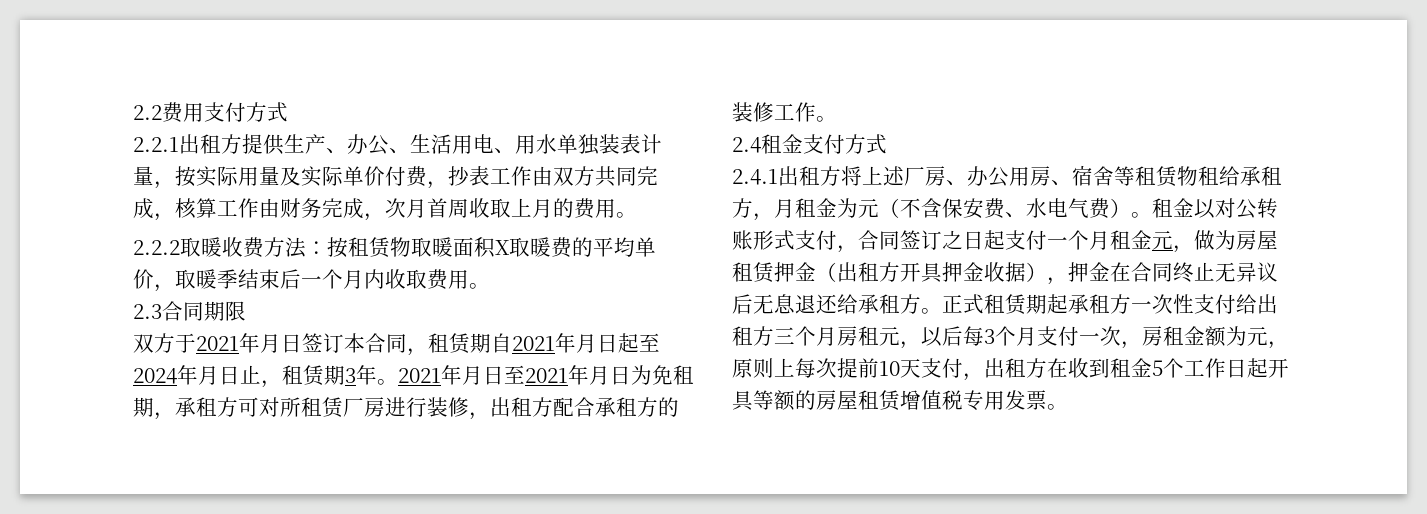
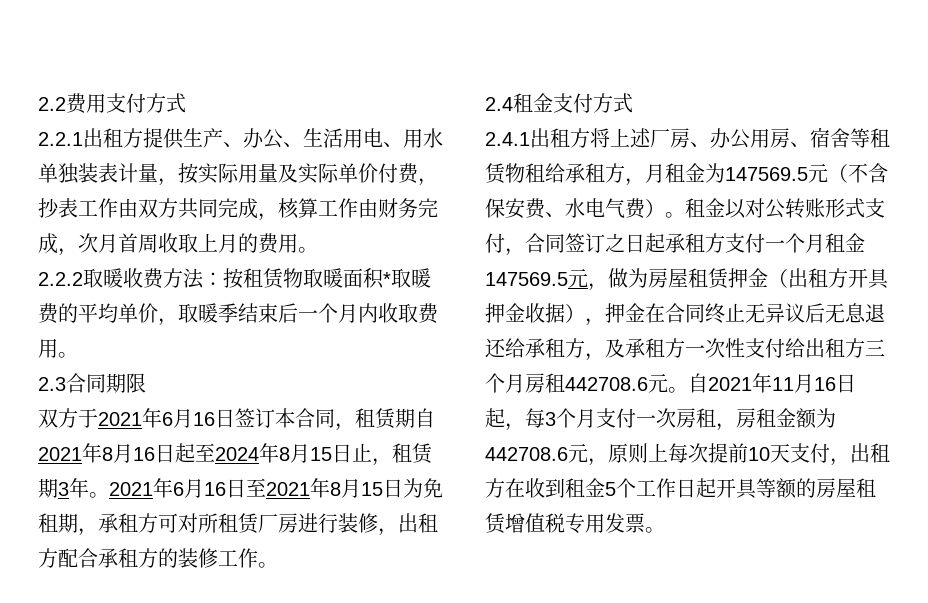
[495,240,510,255] X -> [383,272,391,286] *
[260,334,281,353] 月 -> [162,409,215,428] 6月16
[576,334,597,353] 月 -> [102,444,155,463] 8月16
[198,366,219,385] 月 -> [279,444,332,463] 8月15
[462,365,610,385] 月日至2021年月 -> [173,478,383,498] 6月16日至2021年8月15
(858, 208) none -> [725,167,808,181] 147569.5
(1005, 240) none -> [665,233,725,253] 承租方
(1152, 239) none -> [485,272,568,286] 147569.5
[921,294,1068,315] 。正式租赁期起 -> [585,339,625,361] ，及
[879,326,963,349] 元，以后 -> [565,373,856,393] [485,408,525,431] 442708.6元。自2021年11月16日起，
(1121, 336) none -> [676,408,716,428] 房租
(1247, 336) none -> [485,447,568,461] 442708.6

